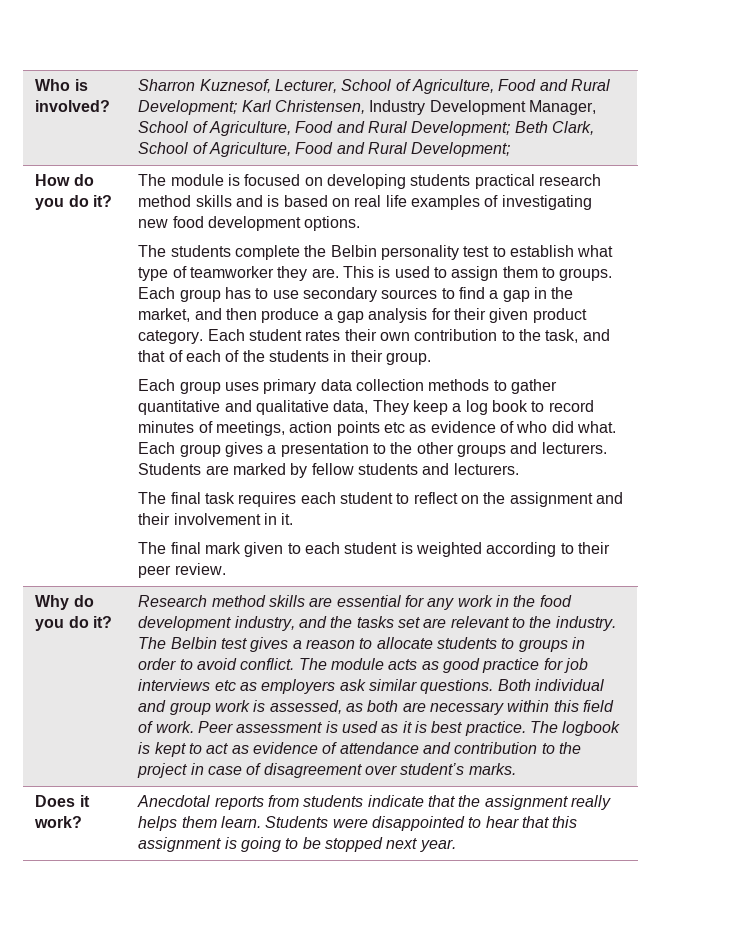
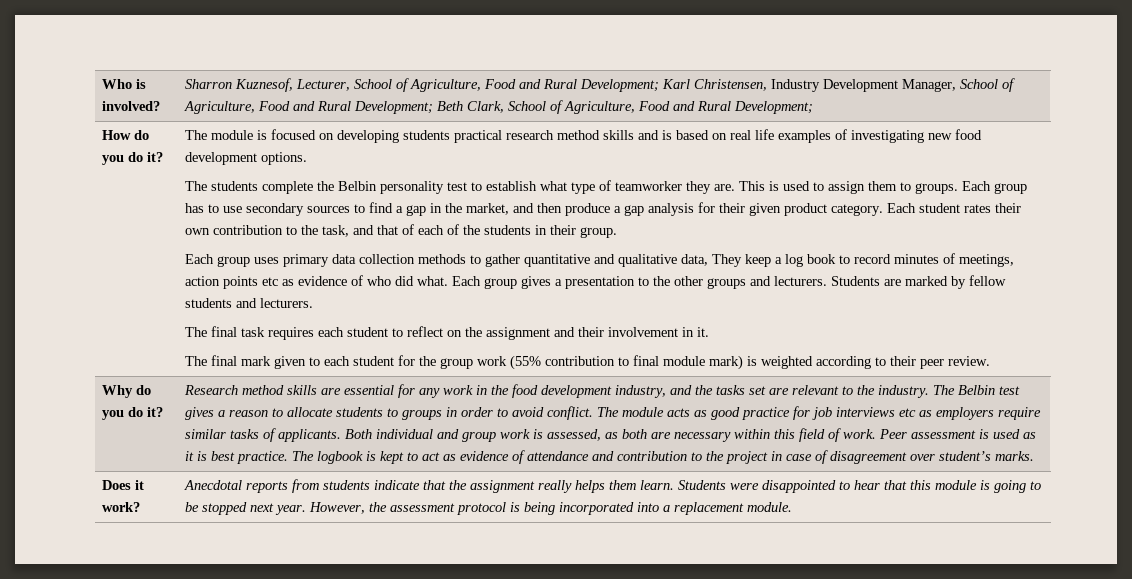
(398, 548) none -> [397,355,743,370] for the group work (55% contribution to final module mark)
[339,679,494,694] ask similar questions. -> [997,407,1041,420] [184,428,341,442] require similar tasks of applicants.
[138,837,222,852] assignment -> [934,480,977,490] module
(456, 845) none -> [308,502,792,515] However, the assessment protocol is being incorporated into a replacement module.

